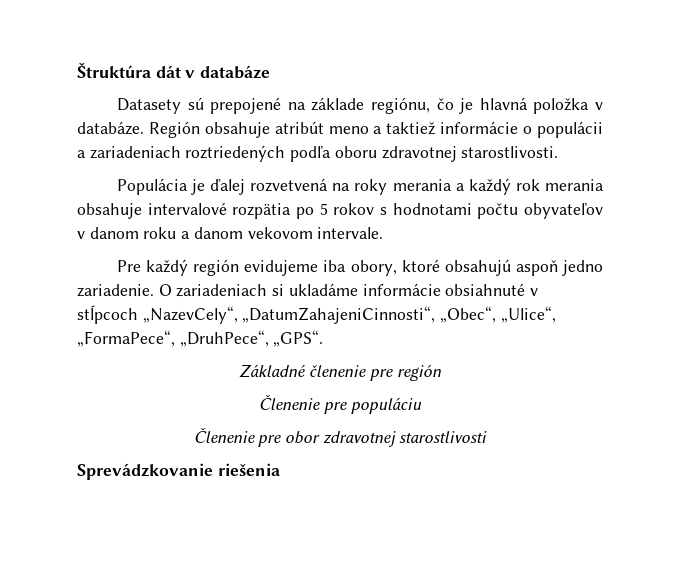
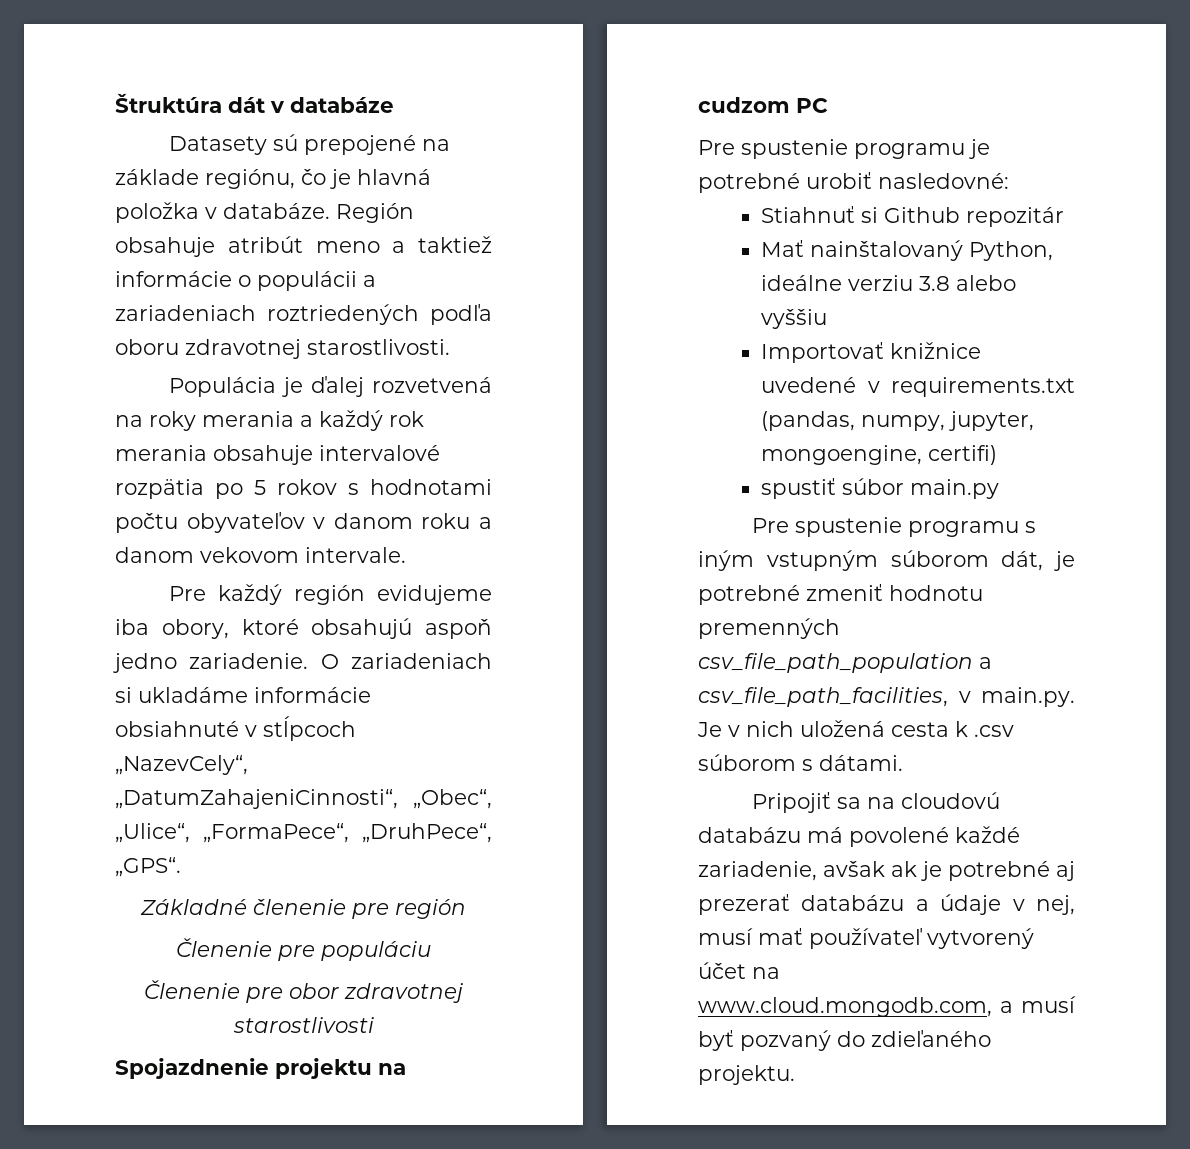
[77,463,280,480] Sprevádzkovanie riešenia -> [115,1058,406,1079] [698,97,828,113] [698,139,990,159] [698,172,1009,193] [761,206,1065,227] [761,240,1054,261] [761,275,1017,291] [761,309,828,329] [761,342,982,363] [761,377,1075,397] [761,411,1035,431] [761,445,998,465] [761,478,1000,499] [752,517,1037,537] [698,550,1075,571] [698,584,983,605] [698,618,840,639] [698,653,992,673] [698,687,1075,707] [697,720,1014,737] [698,754,903,771] [752,792,1001,813] [698,826,1020,847] [698,861,1075,881] [698,894,1075,915] [698,928,1034,949] [698,962,780,979] [698,996,1076,1017] [698,1030,991,1051] [698,1065,795,1085] Spojazdnenie projektu na cudzom PC // Pre spustenie programu je potrebné urobiť nasledovné: // Stiahnuť si Github repozitár // Mať nainštalovaný Python, ideálne verziu 3.8 alebo vyššiu // Importovať knižnice uvedené v requirements.txt (pandas, numpy, jupyter, mongoengine, certifi) // spustiť súbor main.py // Pre spustenie programu s iným vstupným súborom dát, je potrebné zmeniť hodnotu premenných csv_file_path_population a csv_file_path_facilities, v main.py. Je v nich uložená cesta k .csv súborom s dátami. // Pripojiť sa na cloudovú databázu má povolené každé zariadenie, avšak ak je potrebné aj prezerať databázu a údaje v nej, musí mať používateľ vytvorený účet na www.cloud.mongodb.com, a musí byť pozvaný do zdieľaného projektu.

